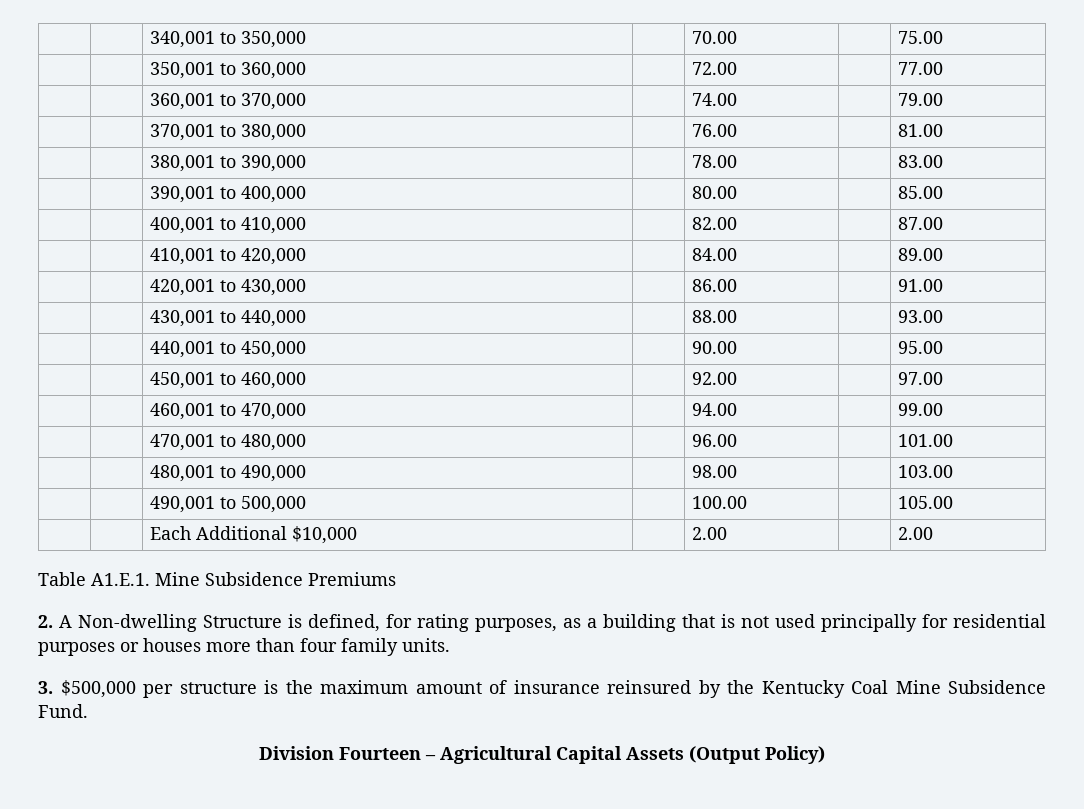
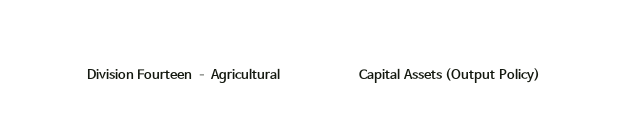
[149,31,306,48] [691,31,737,44] [897,31,943,44] [149,62,306,79] [691,62,737,75] [897,62,943,75] [149,93,306,110] [691,93,737,106] [897,93,943,106] [149,124,306,141] [691,124,737,137] [897,124,943,137] [149,155,306,172] [691,155,737,168] [897,155,943,168] [149,186,306,203] [691,186,737,199] [897,186,943,199] [149,217,306,234] [691,217,737,230] [897,217,943,230] [149,248,306,265] [691,248,737,261] [897,248,943,261] [149,279,306,296] [691,279,737,292] [897,279,943,292] [149,310,306,327] [691,310,737,323] [897,310,943,323] [149,341,306,358] [691,341,737,354] [897,341,943,354] [149,372,306,389] [691,372,737,385] [897,372,943,385] [149,403,306,420] [691,403,737,416] [897,403,943,416] [149,434,306,451] [691,434,737,447] [897,434,953,447] [149,465,306,482] [691,465,737,478] [897,465,953,478] [149,496,306,513] [691,496,747,509] [897,496,953,509] [149,526,357,544] [691,527,727,540] [897,527,933,540] [38,572,396,586] [38,614,1046,632] [38,638,450,656] [38,680,1046,698] [38,704,88,718] | | 340,001 to 350,000 | | 70.00 | | 75.00 // | | 350,001 to 360,000 | | 72.00 | | 77.00 // | | 360,001 to 370,000 | | 74.00 | | 79.00 // | | 370,001 to 380,000 | | 76.00 | | 81.00 // | | 380,001 to 390,000 | | 78.00 | | 83.00 // | | 390,001 to 400,000 | | 80.00 | | 85.00 // | | 400,001 to 410,000 | | 82.00 | | 87.00 // | | 410,001 to 420,000 | | 84.00 | | 89.00 // | | 420,001 to 430,000 | | 86.00 | | 91.00 // | | 430,001 to 440,000 | | 88.00 | | 93.00 // | | 440,001 to 450,000 | | 90.00 | | 95.00 // | | 450,001 to 460,000 | | 92.00 | | 97.00 // | | 460,001 to 470,000 | | 94.00 | | 99.00 // | | 470,001 to 480,000 | | 96.00 | | 101.00 // | | 480,001 to 490,000 | | 98.00 | | 103.00 // | | 490,001 to 500,000 | | 100.00 | | 105.00 // | | Each Additional $10,000 | | 2.00 | | 2.00 // Table A1.E.1. Mine Subsidence Premiums // 2. A Non-dwelling Structure is defined, for rating purposes, as a building that is not used principally for residential purposes or houses more than four family units. // 3. $500,000 per structure is the maximum amount of insurance reinsured by the Kentucky Coal Mine Subsidence Fund. // -> (86, 74) none

